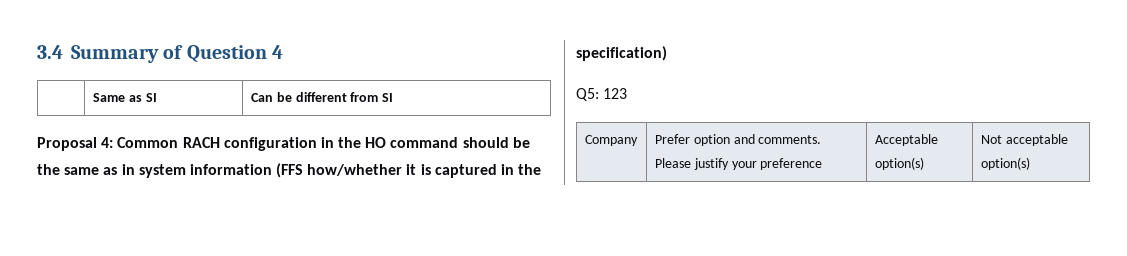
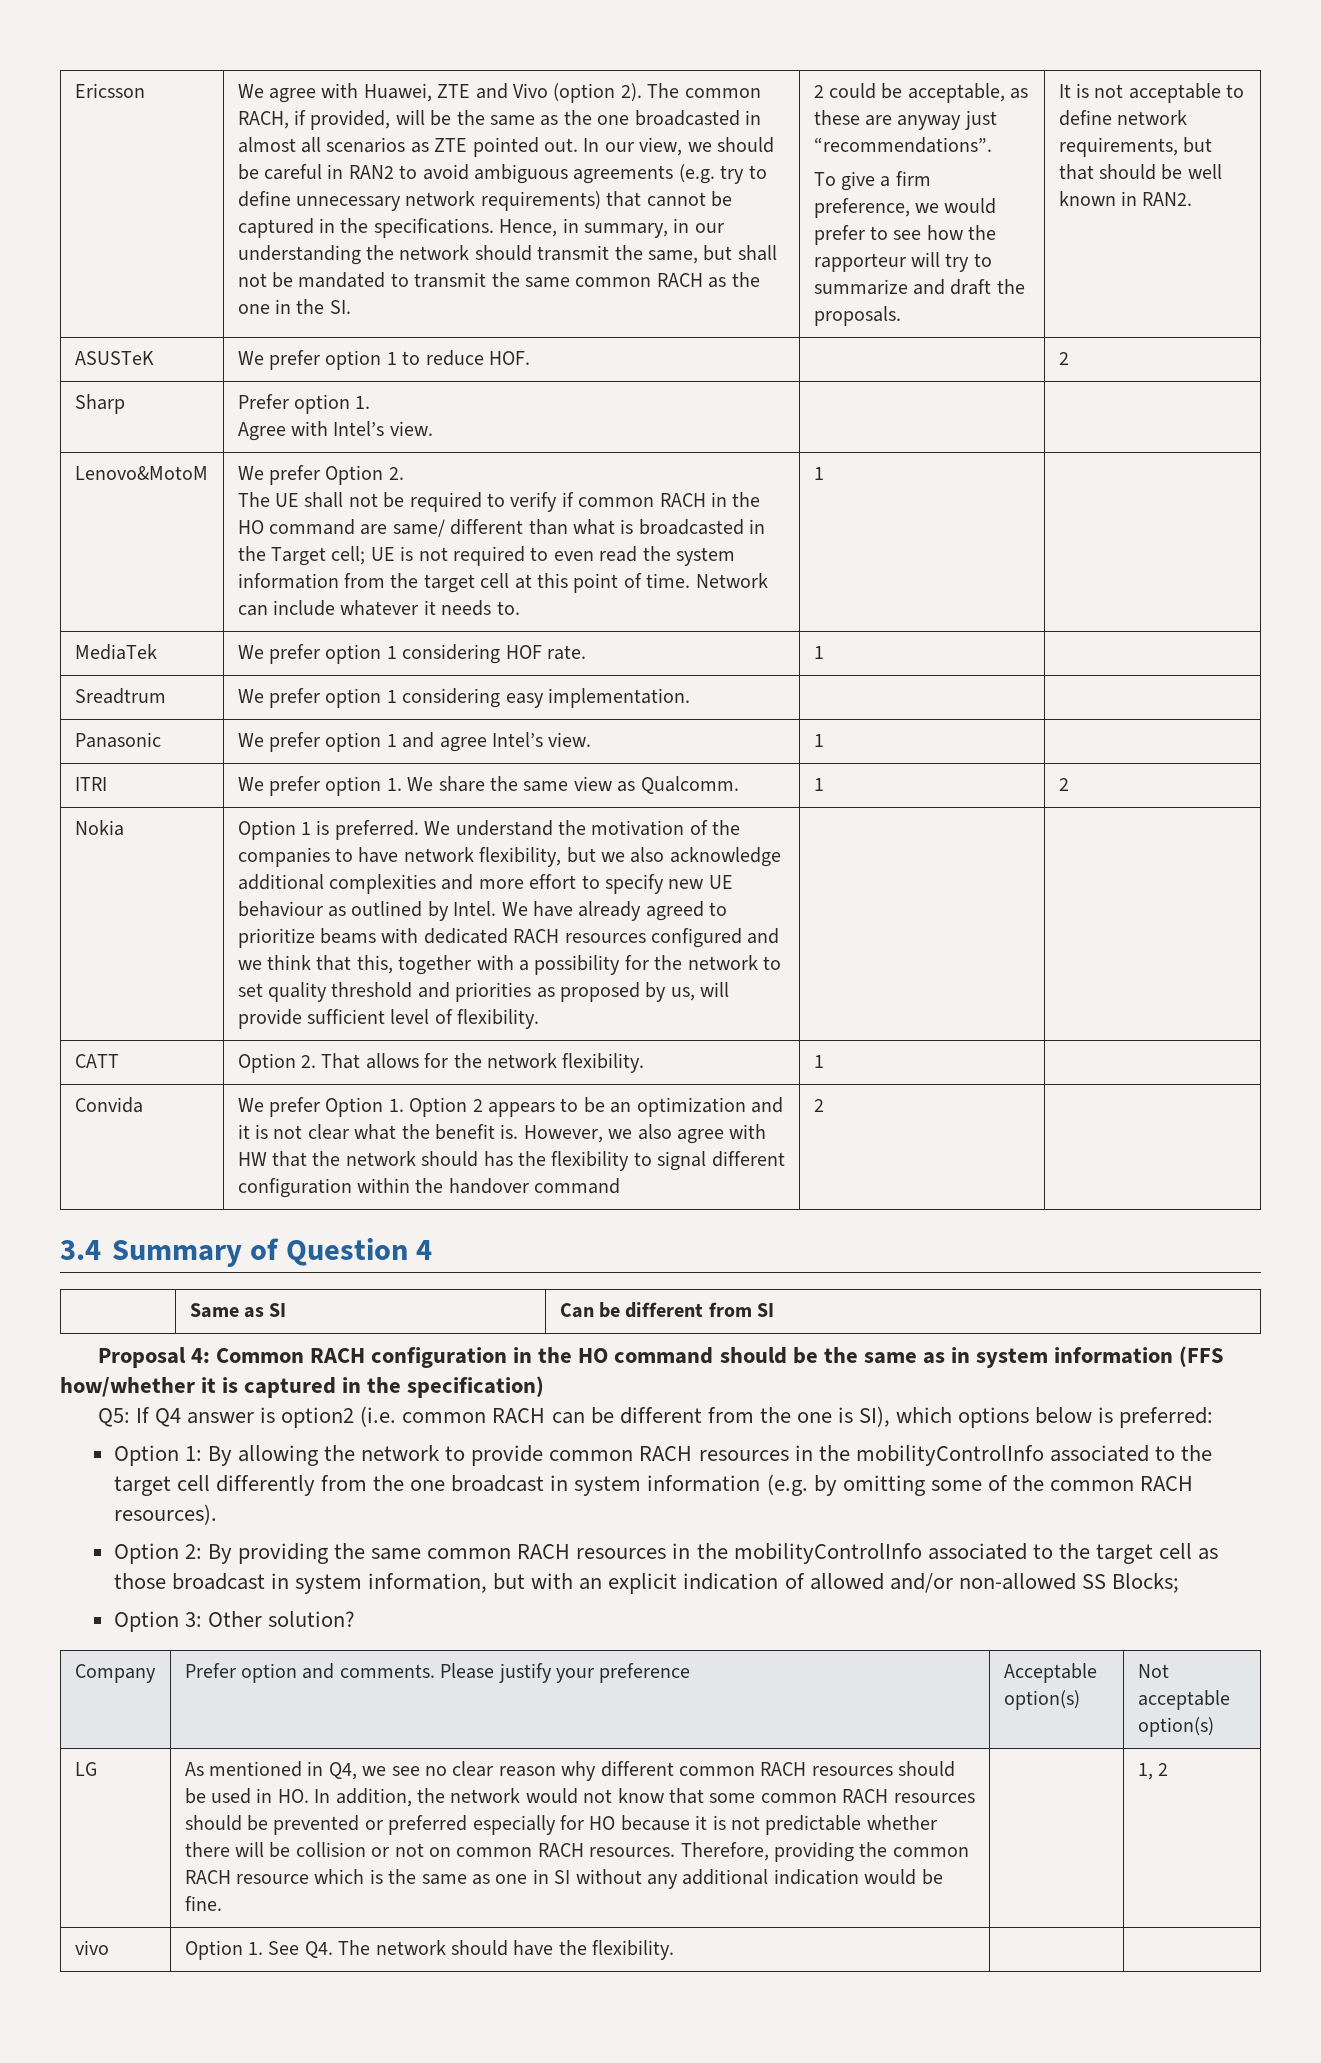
(37, 52) none -> [74,83,145,98] [237,83,761,103] [237,110,762,130] [237,137,775,157] [237,164,767,184] [237,191,733,211] [237,218,724,238] [237,245,777,265] [237,272,760,288] [237,299,351,314] [813,83,1029,103] [813,110,997,130] [813,137,992,153] [813,171,931,191] [813,198,997,218] [813,225,997,245] [813,252,992,272] [813,279,1025,295] [813,306,901,326] [1058,83,1245,103] [1058,110,1188,126] [1058,137,1213,157] [1058,164,1222,180] [1058,191,1193,206] [74,351,154,365] [237,350,531,370] [1058,352,1069,365] [74,394,125,414] [237,394,371,414] [237,421,433,441] [74,466,208,480] [237,465,404,485] [237,492,761,512] [237,519,766,537] [237,546,736,566] [237,573,768,593] [237,600,520,616] [813,467,824,480] [74,644,157,660] [237,644,587,664] [813,646,824,659] [74,688,166,704] [237,688,691,708] [74,732,161,748] [237,732,592,752] [813,734,824,747] [74,777,107,791] [237,776,739,796] [813,778,824,791] [1058,778,1069,791] [74,820,124,836] [237,820,741,840] [237,847,781,867] [237,874,733,894] [237,901,728,921] [237,928,780,948] [237,955,782,975] [237,982,730,1002] [237,1009,540,1029] [74,1054,119,1068] [237,1053,645,1073] [813,1055,824,1068] [74,1097,143,1113] [237,1097,784,1117] [237,1124,767,1144] [237,1151,785,1171] [237,1178,621,1198] [813,1099,824,1112] Ericsson | We agree with Huawei, ZTE and Vivo (option 2). The common RACH, if provided, will be the same as the one broadcasted in almost all scenarios as ZTE pointed out. In our view, we should be careful in RAN2 to avoid ambiguous agreements (e.g. try to define unnecessary network requirements) that cannot be captured in the specifications. Hence, in summary, in our understanding the network should transmit the same, but shall not be mandated to transmit the same common RACH as the one in the SI. | 2 could be acceptable, as these are anyway just “recommendations”. // To give a firm preference, we would prefer to see how the rapporteur will try to summarize and draft the proposals. | It is not acceptable to define network requirements, but that should be well known in RAN2. // ASUSTeK | We prefer option 1 to reduce HOF. | | 2 // Sharp | Prefer option 1. // Agree with Intel’s view. | | // Lenovo&MotoM | We prefer Option 2. // The UE shall not be required to verify if common RACH in the HO command are same/ different than what is broadcasted in the Target cell; UE is not required to even read the system information from the target cell at this point of time. Network can include whatever it needs to. | 1 | // MediaTek | We prefer option 1 considering HOF rate. | 1 | // Sreadtrum | We prefer option 1 considering easy implementation. | | // Panasonic | We prefer option 1 and agree Intel’s view. | 1 | // ITRI | We prefer option 1. We share the same view as Qualcomm. | 1 | 2 // Nokia | Option 1 is preferred. We understand the motivation of the companies to have network flexibility, but we also acknowledge additional complexities and more effort to specify new UE behaviour as outlined by Intel. We have already agreed to prioritize beams with dedicated RACH resources configured and we think that this, together with a possibility for the network to set quality threshold and priorities as proposed by us, will provide sufficient level of flexibility. | | // CATT | Option 2. That allows for the network flexibility. | 1 | // Convida | We prefer Option 1. Option 2 appears to be an optimization and it is not clear what the benefit is. However, we also agree with HW that the network should has the flexibility to signal different configuration within the handover command | 2 | //
[603,88,628,99] 123 -> [135,1406,1214,1428] [113,1445,1213,1466] [113,1474,1194,1496] [113,1504,217,1525] [113,1543,1219,1564] [113,1573,1179,1594] [113,1611,356,1632] If Q4 answer is option2 (i.e. common RACH can be different from the one is SI), which options below is preferred: // Option 1: By allowing the network to provide common RACH resources in the mobilityControlInfo associated to the target cell differently from the one broadcast in system information (e.g. by omitting some of the common RACH resources). // Option 2: By providing the same common RACH resources in the mobilityControlInfo associated to the target cell as those broadcast in system information, but with an explicit indication of allowed and/or non-allowed SS Blocks; // Option 3: Other solution?
(1030, 163) none -> [74,1762,97,1776] [184,1761,956,1781] [184,1788,975,1807] [184,1815,937,1835] [184,1842,969,1862] [184,1869,943,1889] [184,1896,222,1911] [1137,1763,1169,1780] [74,1940,109,1955] [184,1940,675,1960] // LG | As mentioned in Q4, we see no clear reason why different common RACH resources should be used in HO. In addition, the network would not know that some common RACH resources should be prevented or preferred especially for HO because it is not predictable whether there will be collision or not on common RACH resources. Therefore, providing the common RACH resource which is the same as one in SI without any additional indication would be fine. | | 1, 2 // vivo | Option 1. See Q4. The network should have the flexibility. | |

